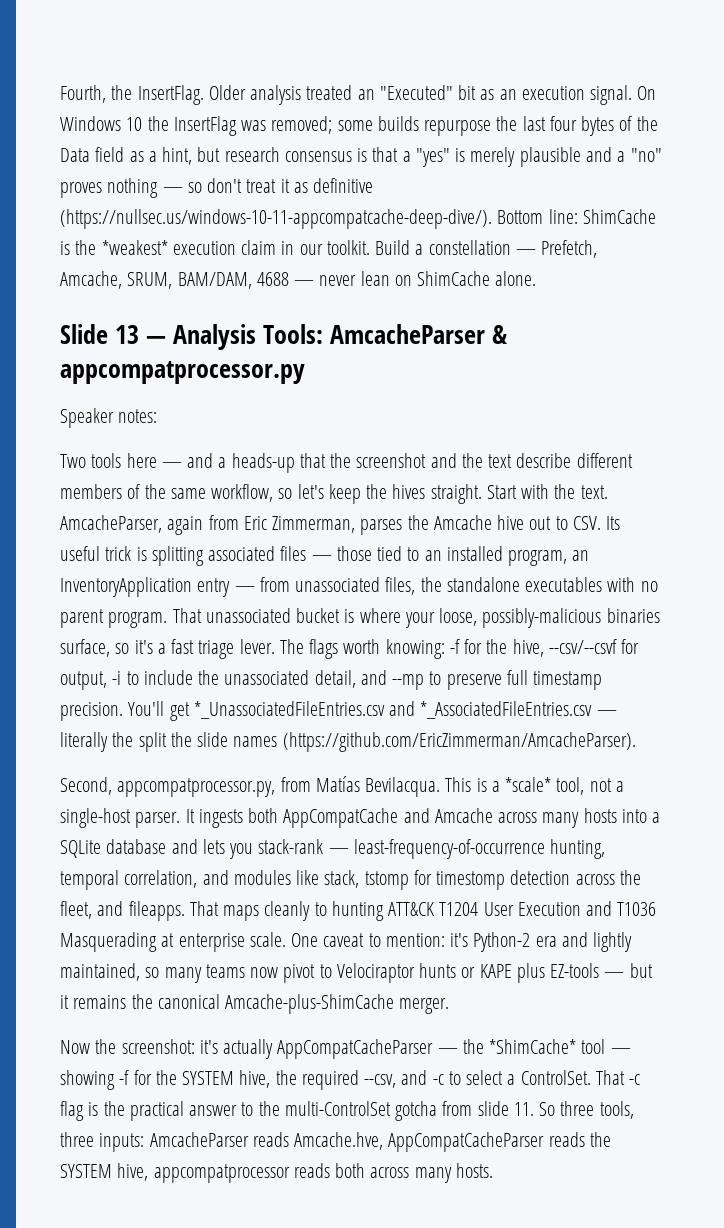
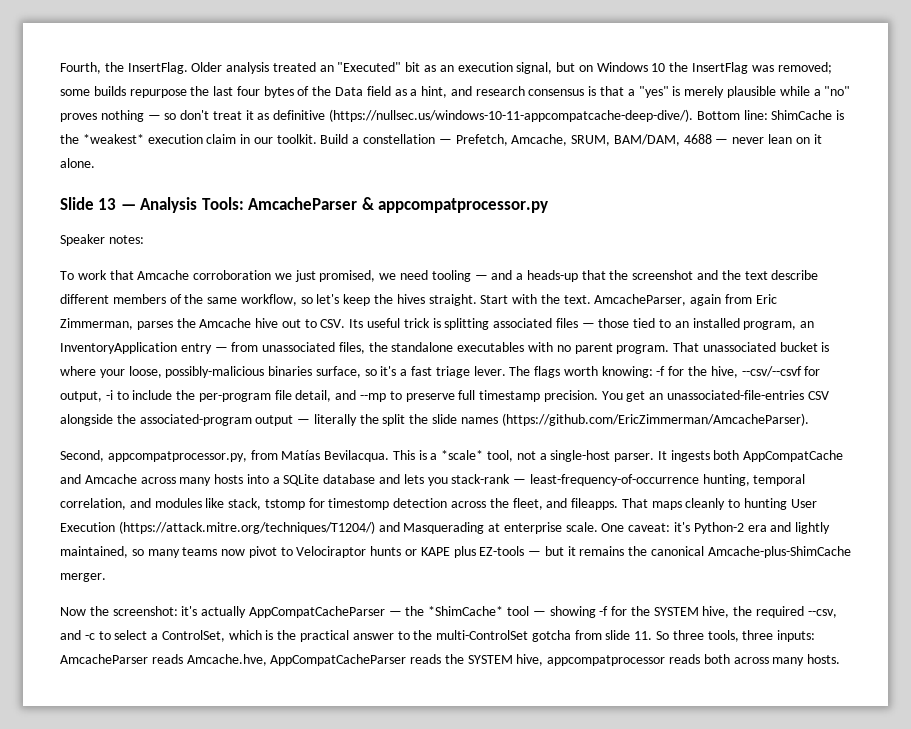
[590,85,657,105] signal. On -> [516,62,593,74] signal, but on
[197,147,221,162] but -> [450,86,472,96] and
[585,147,612,162] and -> [779,86,810,96] while
[417,271,491,286] ShimCache -> [813,134,822,144] it
[60,453,157,468] Two tools here -> [60,270,471,282] To work that Amcache corroboration we just promised, we need tooling
[224,670,310,685] unassociated -> [198,390,292,402] per-program file
[128,701,593,721] You'll get *_UnassociatedFileEntries.csv and *_AssociatedFileEntries.csv -> [601,390,829,402] [60,414,294,426] You get an unassociated-file-entries CSV alongside the associated-program output
[388,901,657,916] ATT&CK T1204 User Execution and T1036 -> [790,499,817,508] [60,521,400,534] User Execution (https://attack.mitre.org/techniques/T1204/) and
[323,933,445,947] caveat to mention: -> [628,523,671,532] caveat:
[520,1070,641,1085] [60,1101,84,1121] ControlSet. That -c flag -> [161,630,262,642] ControlSet, which

